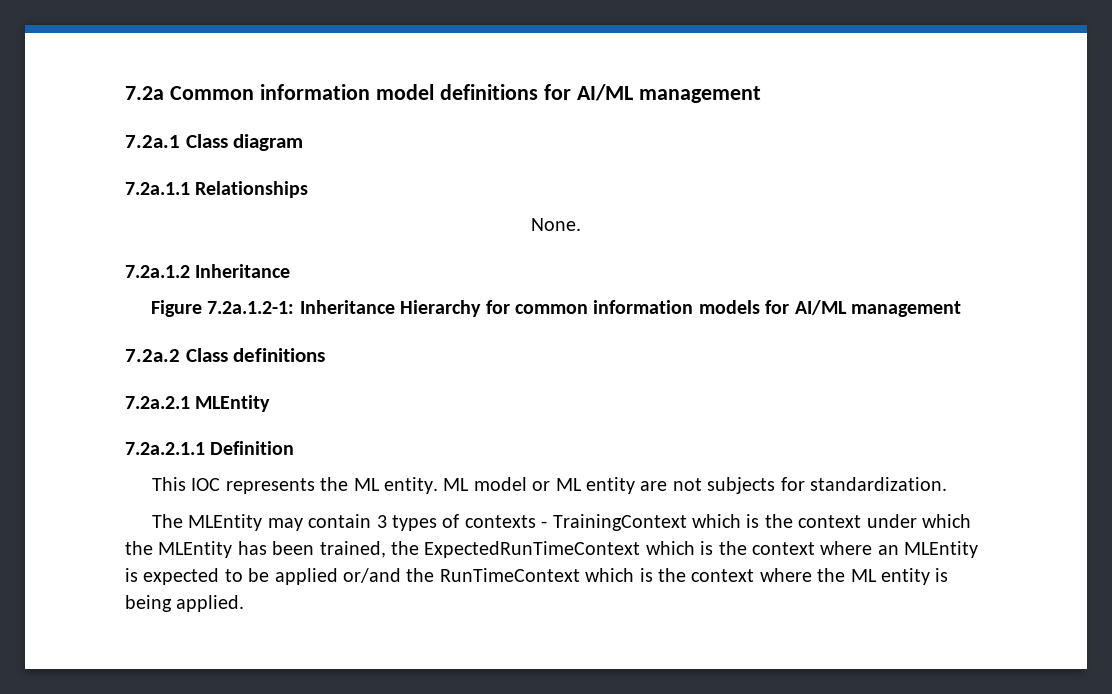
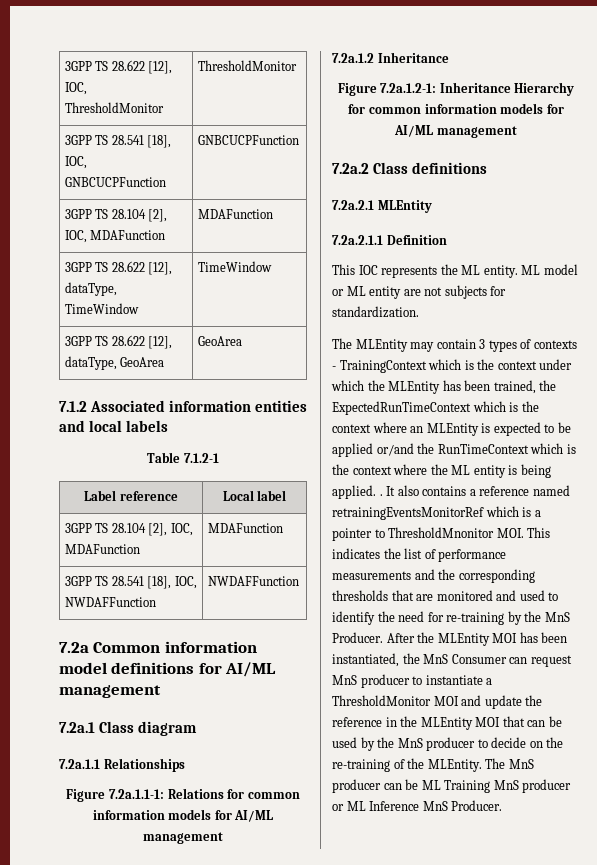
(125, 93) none -> [64,60,173,74] [64,82,87,95] [64,102,164,113] [197,60,297,71] [64,135,172,148] [64,156,87,169] [64,177,166,187] [197,135,299,145] [64,209,168,222] [64,230,166,243] [197,209,273,219] [64,261,173,275] [64,282,117,296] [64,303,139,314] [197,261,272,272] [64,335,173,349] [64,356,165,370] [197,336,242,346] [59,400,307,412] [59,420,168,432] [147,452,219,463] [84,490,178,501] [222,490,287,501] [64,523,193,536] [64,544,140,554] [207,523,283,533] [64,576,197,589] [64,597,156,607] [207,576,299,586] 3GPP TS 28.622 [12], IOC, ThresholdMonitor | ThresholdMonitor // 3GPP TS 28.541 [18], IOC, GNBCUCPFunction | GNBCUCPFunction // 3GPP TS 28.104 [2], IOC, MDAFunction | MDAFunction // 3GPP TS 28.622 [12], dataType, TimeWindow | TimeWindow // 3GPP TS 28.622 [12], dataType, GeoArea | GeoArea // 7.1.2 Associated information entities and local labels // Table 7.1.2-1 // Label reference | Local label // 3GPP TS 28.104 [2], IOC, MDAFunction | MDAFunction // 3GPP TS 28.541 [18], IOC, NWDAFFunction | NWDAFFunction //
[531,218,581,231] None. -> [66,788,300,802] [92,809,274,822] [143,832,223,844] Figure 7.2a.1.1-1: Relations for common information models for AI/ML management
(245, 603) none -> [379,485,570,496] [332,506,541,520] [332,527,551,541] [332,548,507,562] [332,569,535,583] [332,590,559,601] [332,611,570,625] [332,632,568,646] [332,653,572,667] [332,674,493,688] [332,695,543,709] [332,716,562,730] [332,737,564,751] [332,758,534,772] [332,779,572,793] [332,800,503,811] . It also contains a reference named retrainingEventsMonitorRef which is a pointer to ThresholdMnonitor MOI. This indicates the list of performance measurements and the corresponding thresholds that are monitored and used to identify the need for re-training by the MnS Producer. After the MLEntity MOI has been instantiated, the MnS Consumer can request MnS producer to instantiate a ThresholdMonitor MOI and update the reference in the MLEntity MOI that can be used by the MnS producer to decide on the re-training of the MLEntity. The MnS producer can be ML Training MnS producer or ML Inference MnS Producer.

